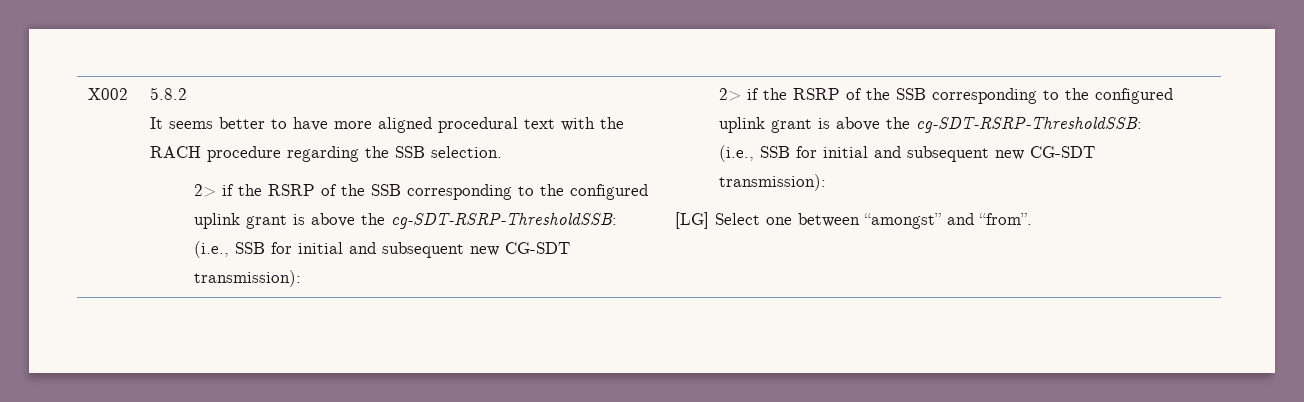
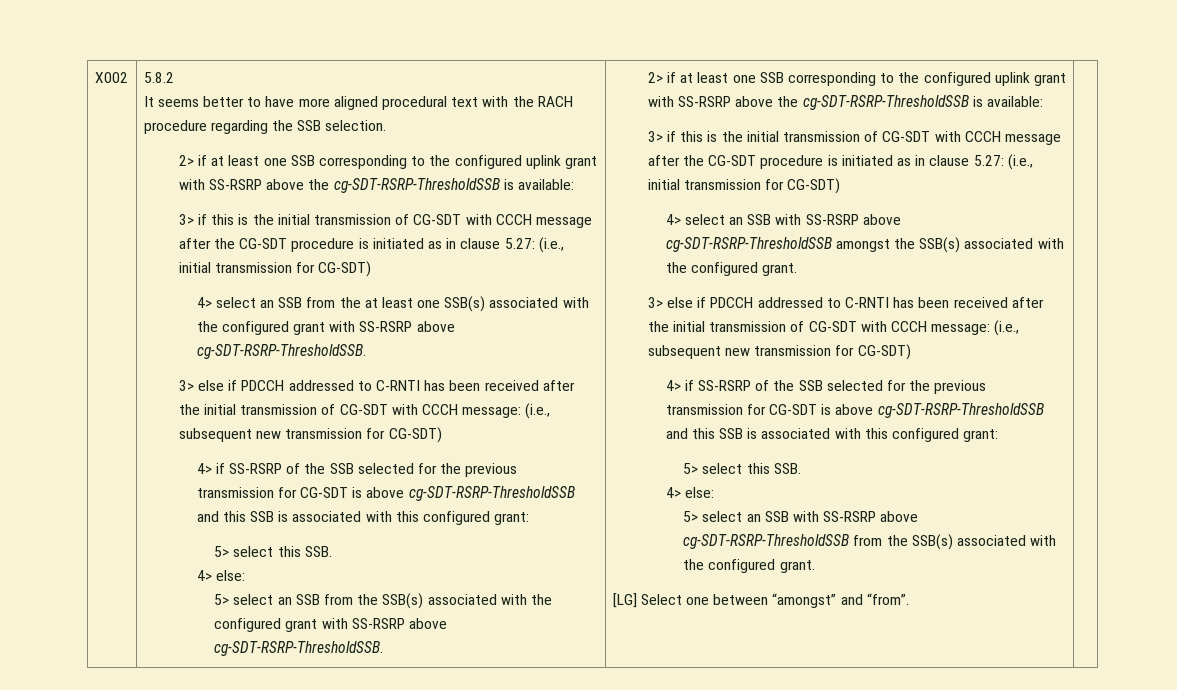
[237,184,648,200] [193,213,617,229] [193,241,570,258] [193,270,301,287] [718,88,1173,104] [718,117,1142,133] [718,145,1095,162] [718,174,826,191] the RSRP of the SSB corresponding to the configured uplink grant is above the cg-SDT-RSRP-ThresholdSSB: (i.e., SSB for initial and subsequent new CG-SDT transmission): | 2> if the RSRP of the SSB corresponding to the configured uplink grant is above the cg-SDT-RSRP-ThresholdSSB: (i.e., SSB for initial and subsequent new CG-SDT transmission): -> [211,155,597,169] [178,178,575,193] [178,214,592,228] [178,237,564,253] [178,261,372,277] [196,296,589,312] [196,321,455,335] [196,344,366,359] [178,380,575,391] [178,403,551,419] [178,427,442,443] [196,463,518,477] [196,486,575,501] [196,511,530,525] [214,546,332,557] [196,570,245,581] [214,593,552,609] [214,618,447,632] [214,641,384,656] [647,72,1066,86] [647,95,1044,110] [647,131,1061,145] [647,154,1033,170] [647,178,841,194] [665,214,901,225] [665,237,1064,253] [665,262,797,276] [647,297,1044,308] [647,320,1020,336] [647,344,911,360] [665,380,987,394] [665,403,1044,418] [665,428,999,442] [683,463,801,474] [665,487,714,498] [683,511,919,522] [683,534,1057,550] [683,559,815,573] at least one SSB corresponding to the configured uplink grant with SS-RSRP above the cg-SDT-RSRP-ThresholdSSB is available: // 3> if this is the initial transmission of CG-SDT with CCCH message after the CG-SDT procedure is initiated as in clause 5.27: (i.e., initial transmission for CG-SDT) // 4> select an SSB from the at least one SSB(s) associated with the configured grant with SS-RSRP above cg-SDT-RSRP-ThresholdSSB. // 3> else if PDCCH addressed to C-RNTI has been received after the initial transmission of CG-SDT with CCCH message: (i.e., subsequent new transmission for CG-SDT) // 4> if SS-RSRP of the SSB selected for the previous transmission for CG-SDT is above cg-SDT-RSRP-ThresholdSSB and this SSB is associated with this configured grant: // 5> select this SSB. // 4> else: // 5> select an SSB from the SSB(s) associated with the configured grant with SS-RSRP above cg-SDT-RSRP-ThresholdSSB. | 2> if at least one SSB corresponding to the configured uplink grant with SS-RSRP above the cg-SDT-RSRP-ThresholdSSB is available: // 3> if this is the initial transmission of CG-SDT with CCCH message after the CG-SDT procedure is initiated as in clause 5.27: (i.e., initial transmission for CG-SDT) // 4> select an SSB with SS-RSRP above cg-SDT-RSRP-ThresholdSSB amongst the SSB(s) associated with the configured grant. // 3> else if PDCCH addressed to C-RNTI has been received after the initial transmission of CG-SDT with CCCH message: (i.e., subsequent new transmission for CG-SDT) // 4> if SS-RSRP of the SSB selected for the previous transmission for CG-SDT is above cg-SDT-RSRP-ThresholdSSB and this SSB is associated with this configured grant: // 5> select this SSB. // 4> else: // 5> select an SSB with SS-RSRP above cg-SDT-RSRP-ThresholdSSB from the SSB(s) associated with the configured grant.

